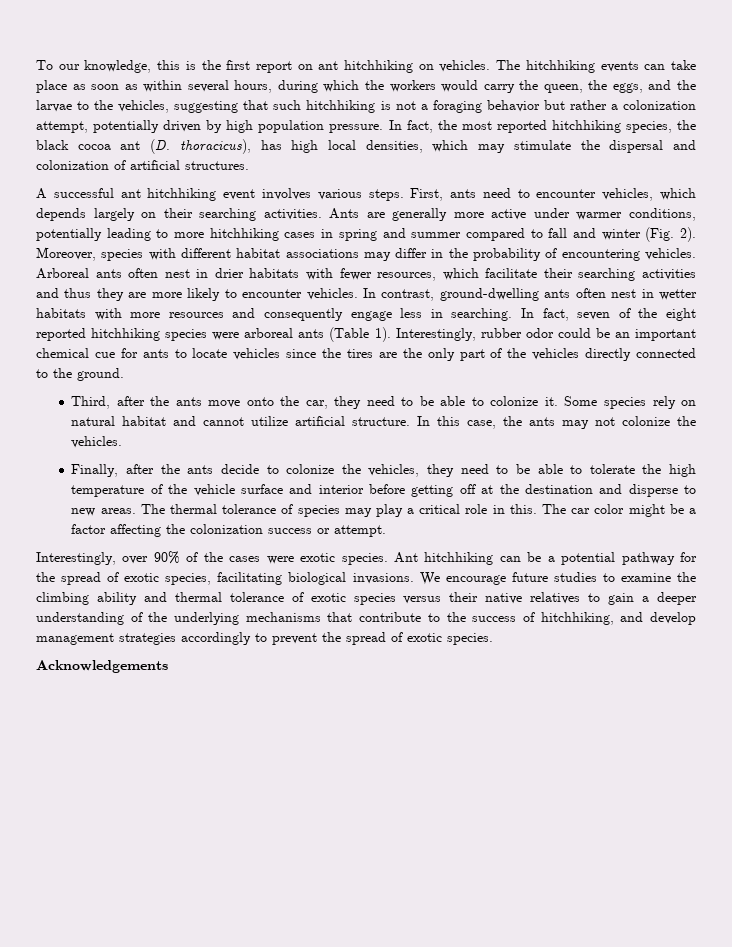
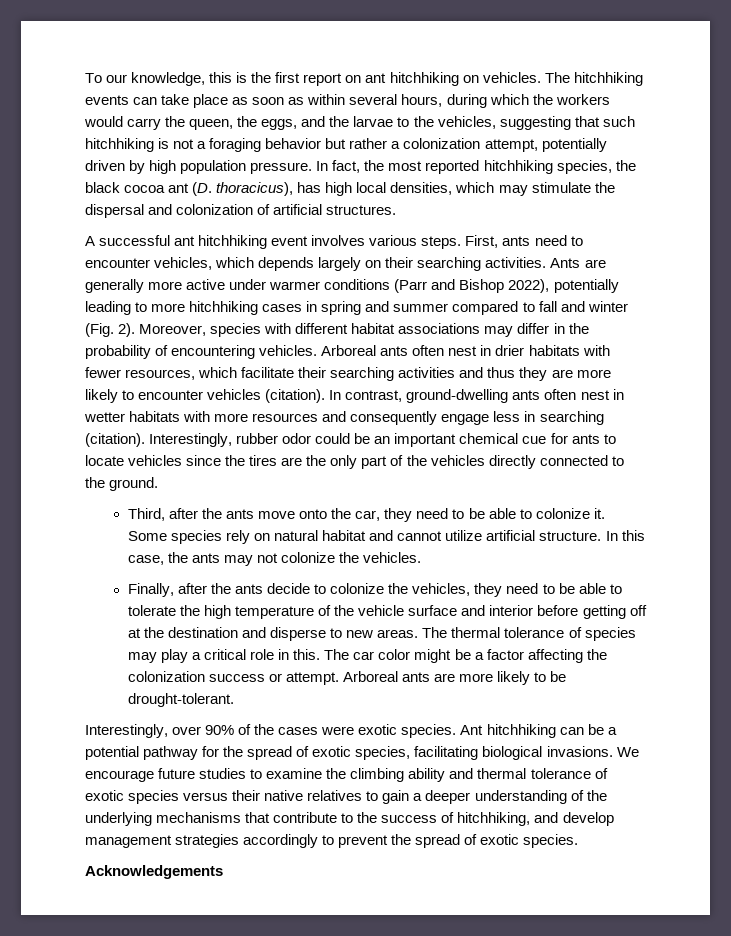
[629,208,697,221] conditions, -> [324,279,550,293] conditions (Parr and Bishop 2022),
[306,288,358,300] vehicles. -> [207,389,326,403] vehicles (citation).
[451,308,697,321] [36,327,391,342] searching. In fact, seven of the eight reported hitchhiking species were arboreal ants (Table 1). -> [539,411,604,425] [85,433,145,447] searching (citation).
(387, 531) none -> [343,671,567,685] [127,693,234,707] Arboreal ants are more likely to be drought-tolerant.

